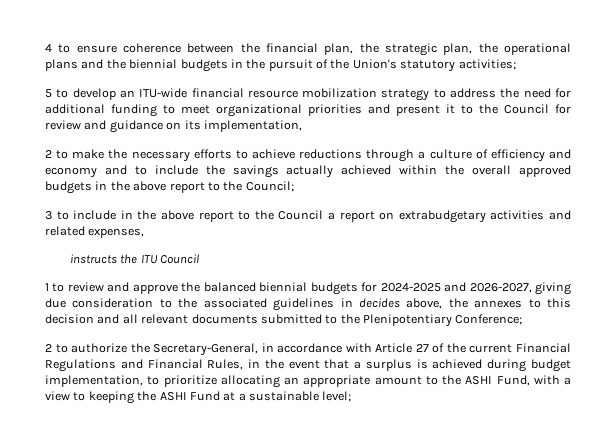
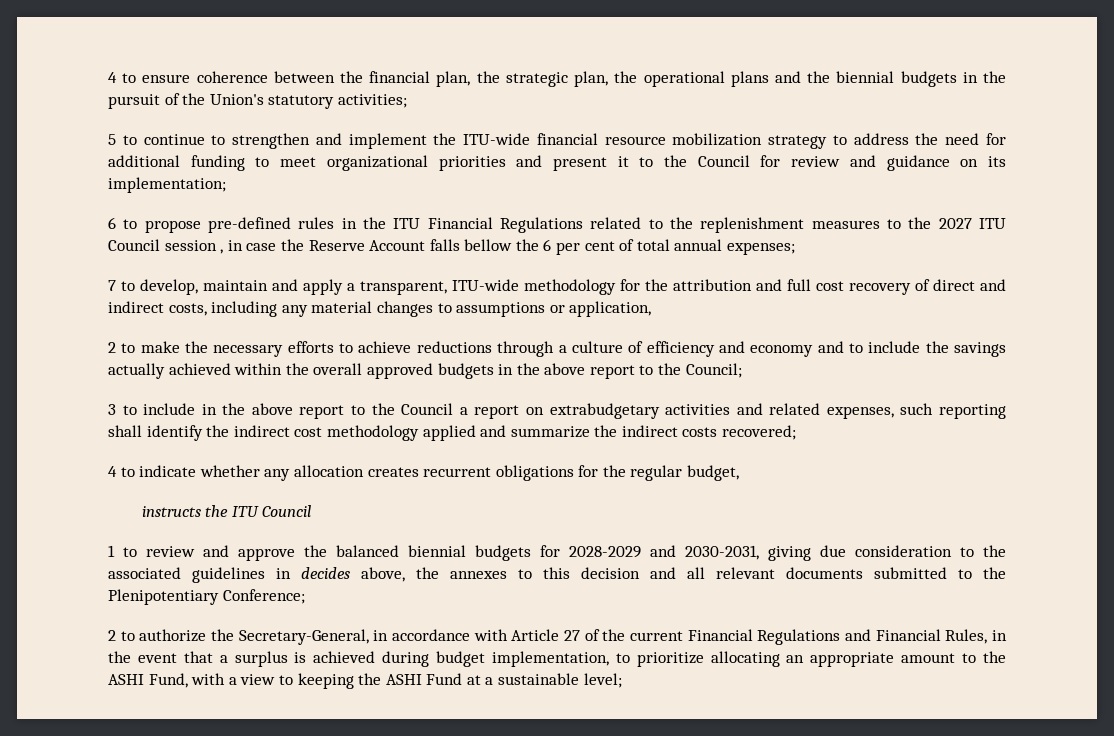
[72,88,135,100] develop an -> [143,133,457,149] continue to strengthen and implement the
[203,120,302,132] implementation, -> [108,177,226,193] [108,217,1007,233] [108,239,796,255] [108,279,1006,295] [108,301,652,317] implementation; // 6 to propose pre-defined rules in the ITU Financial Regulations related to the replenishment measures to the 2027 ITU Council session , in case the Reserve Account falls bellow the 6 per cent of total annual expenses; // 7 to develop, maintain and apply a transparent, ITU-wide methodology for the attribution and full cost recovery of direct and indirect costs, including any material changes to assumptions or application,
(145, 233) none -> [900,403,1006,419] [108,425,797,441] [108,465,740,481] such reporting shall identify the indirect cost methodology applied and summarize the indirect costs recovered; // 4 to indicate whether any allocation creates recurrent obligations for the regular budget,
[380,282,532,293] 2024-2025 and 2026-2027, -> [569,545,759,560] 2028-2029 and 2030-2031,

